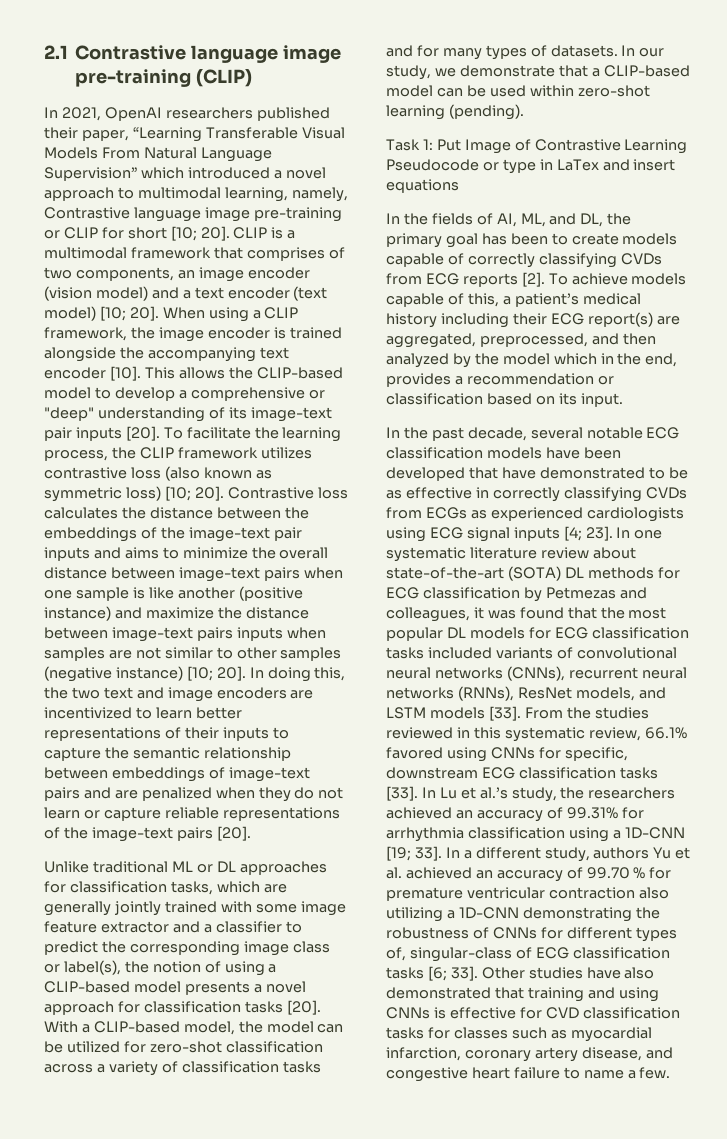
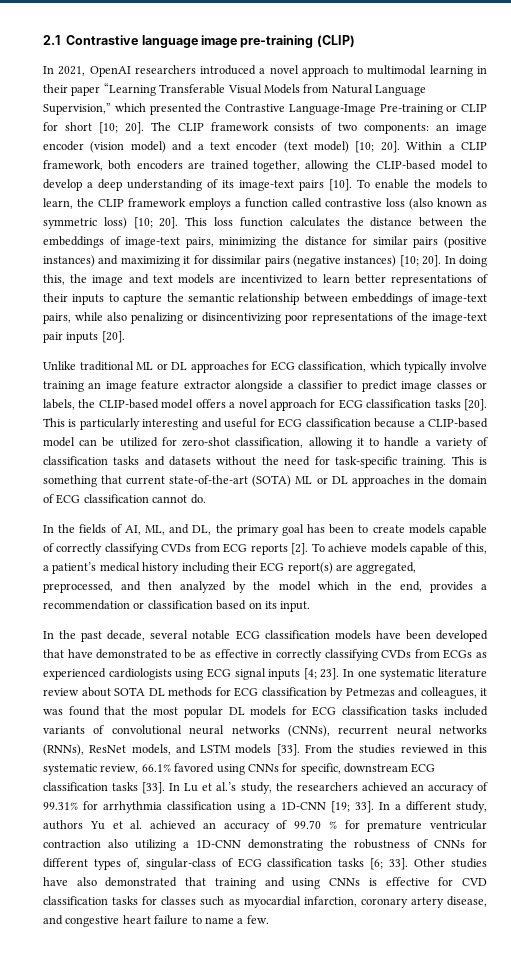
[256,107,330,121] [44,127,345,142] [44,147,272,162] [44,167,184,181] published their paper, “Learning Transferable Visual Models From Natural Language Supervision” which -> (196, 69) none
[224,187,348,202] [44,207,342,222] learning, namely, Contrastive language image pre-training -> [429,65,487,77] [43,83,426,96] [43,103,443,115] learning in their paper “Learning Transferable Visual Models from Natural Language Supervision,” which presented the Contrastive Language-Image Pre-training
[233,227,296,239] [44,247,325,261] CLIP is a multimodal framework that comprises -> [150,122,315,131] The CLIP framework consists
[75,267,174,281] components, -> [364,123,430,134] components:
[162,307,249,322] When using -> [406,141,443,150] Within
[130,327,342,342] [44,347,289,362] [44,366,225,381] the image encoder is trained alongside the accompanying text encoder [10]. This allows -> [108,160,349,172] both encoders are trained together, allowing
[190,387,325,401] [44,407,94,421] comprehensive or "deep" -> [98,179,122,191] deep
[44,426,342,442] [44,447,312,461] pair inputs [20]. To facilitate the learning process, the CLIP framework utilizes -> [299,179,487,191] [43,198,322,210] pairs [10]. To enable the models to learn, the CLIP framework employs a function called
[227,487,348,499] Contrastive loss -> [185,217,283,227] This loss function
[160,527,302,542] [44,547,329,561] [44,567,343,582] [44,586,303,601] [44,606,309,621] [44,627,326,642] [44,647,342,661] [44,666,183,682] the image-text pair inputs and aims to minimize the overall distance between image-text pairs when one sample is like another (positive instance) and maximize the distance between image-text pairs inputs when samples are not similar to other samples (negative instance) -> [125,236,488,248] [43,255,397,267] image-text pairs, minimizing the distance for similar pairs (positive instances) and maximizing it for dissimilar pairs (negative instances)
[71,687,287,702] two text and image encoders -> [92,274,214,286] image and text models
[44,787,344,802] [44,807,219,821] pairs and are penalized when they do not learn or capture reliable -> [43,312,308,324] pairs, while also penalizing or disincentivizing poor
[176,827,213,841] pairs -> [43,332,99,343] pair inputs
[69,881,287,895] [44,901,297,916] classification tasks, which are generally jointly trained with some -> [270,361,487,373] [43,381,102,392] ECG classification, which typically involve training an
[172,921,200,933] and -> [235,380,284,392] alongside
[101,941,330,956] [44,960,277,976] [44,981,250,995] the corresponding image class or label(s), the notion of using a CLIP-based model presents -> [401,380,488,392] [43,399,226,410] image classes or labels, the CLIP-based model offers
(140, 1007) none -> [338,399,363,409] ECG
[44,1021,263,1035] With a CLIP-based model, the -> [43,418,488,430] This is particularly interesting and useful for ECG classification because a CLIP-based
[225,1041,323,1053] [44,1064,93,1073] classification across -> [235,437,420,449] classification, allowing it to handle
[416,45,665,60] [386,65,690,80] [386,85,650,97] [386,104,524,120] [386,139,688,154] [386,159,676,174] [386,179,459,193] for many types of datasets. In our study, we demonstrate that a CLIP-based model can be used within zero-shot learning (pending). // Task 1: Put Image of Contrastive Learning Pseudocode or type in LaTex and insert equations -> [169,456,488,468] [43,475,487,487] [43,494,206,504] datasets without the need for task-specific training. This is something that current state-of-the-art (SOTA) ML or DL approaches in the domain of ECG classification cannot do.
[386,566,561,581] state-of-the-art (SOTA) -> [114,687,145,696] SOTA

